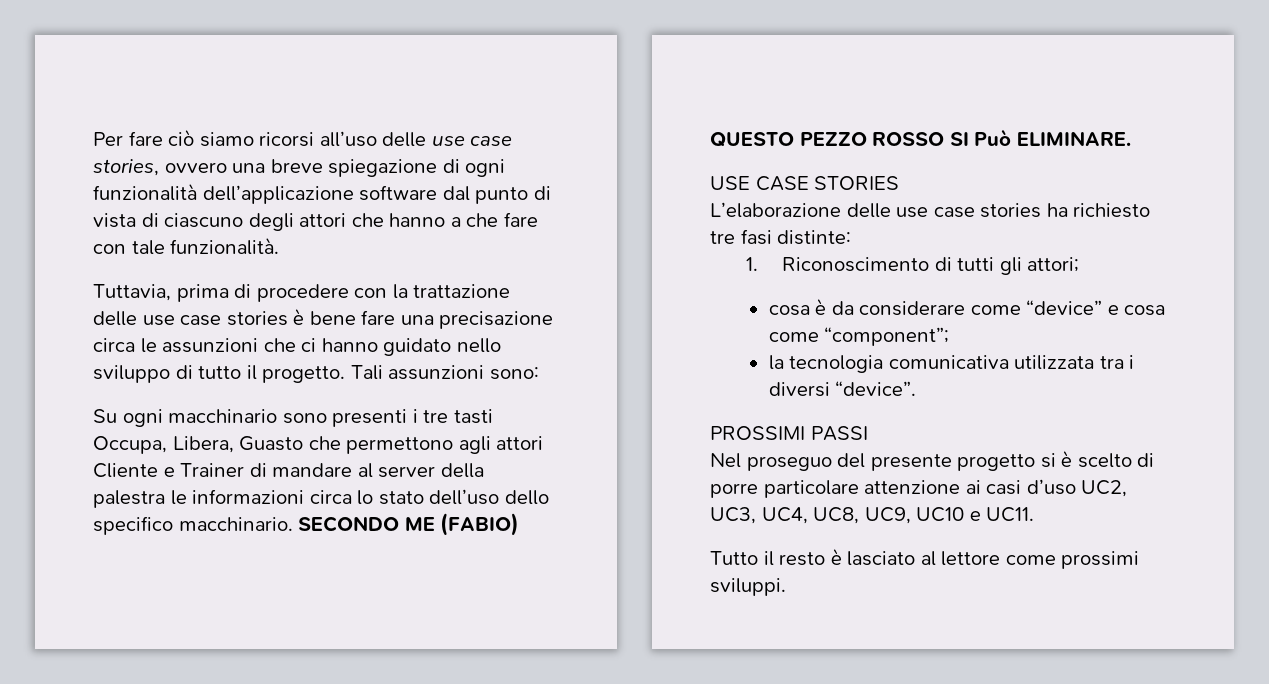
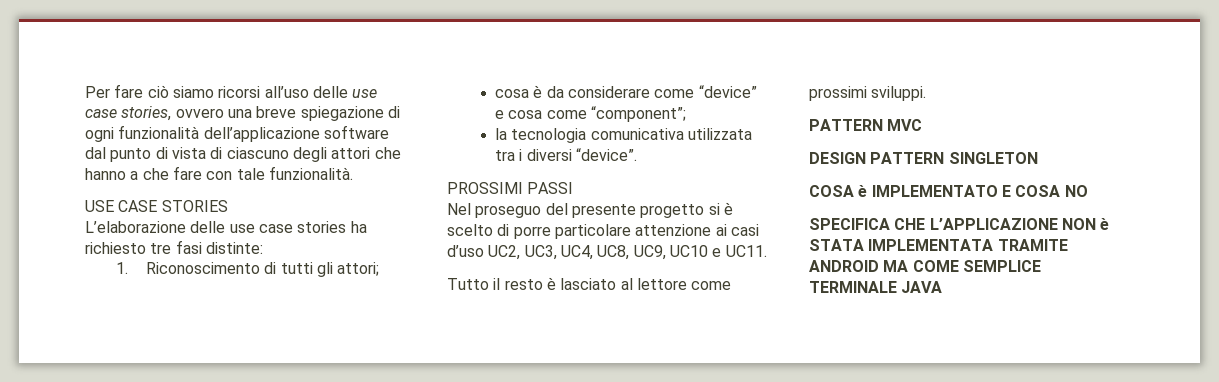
[93,284,511,302] [93,308,554,329] [93,338,501,356] [93,365,539,383] [93,409,493,427] [93,436,544,454] [93,463,484,478] [93,489,549,508] [93,513,520,536] [710,129,1131,147] // Tuttavia, prima di procedere con la trattazione delle use case stories è bene fare una precisazione circa le assunzioni che ci hanno guidato nello sviluppo di tutto il progetto. Tali assunzioni sono: // Su ogni macchinario sono presenti i tre tasti Occupa, Libera, Guasto che permettono agli attori Cliente e Trainer di mandare al server della palestra le informazioni circa lo stato dell’uso dello specifico macchinario. SECONDO ME (FABIO) QUESTO PEZZO ROSSO SI Può ELIMINARE. -> (353, 173) none
(786, 587) none -> [809,119,923,131] [809,152,1038,164] [809,185,1088,197] [809,218,1110,230] [809,239,1068,251] [809,260,1041,272] [809,281,943,293] // PATTERN MVC // DESIGN PATTERN SINGLETON // COSA è IMPLEMENTATO E COSA NO // SPECIFICA CHE L’APPLICAZIONE NON è STATA IMPLEMENTATA TRAMITE ANDROID MA COME SEMPLICE TERMINALE JAVA

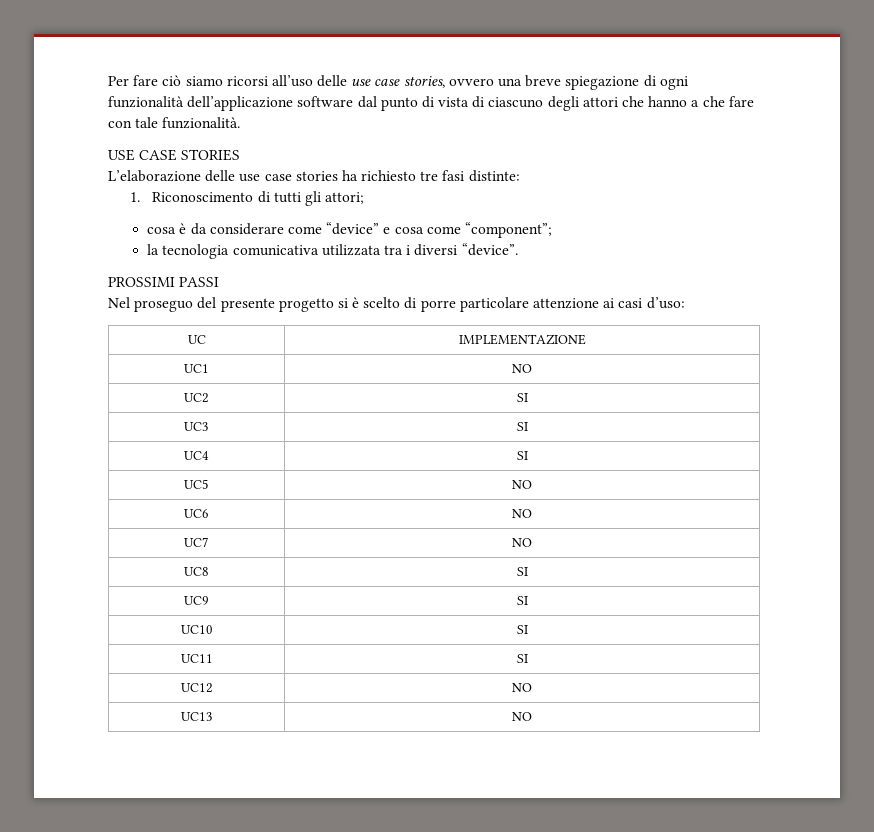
[447,245,767,260] [447,277,732,290] [809,86,927,101] [809,119,923,131] [809,152,1038,164] [809,185,1088,197] [809,218,1110,230] [809,239,1068,251] [809,260,1041,272] [809,281,943,293] d’uso UC2, UC3, UC4, UC8, UC9, UC10 e UC11. // Tutto il resto è lasciato al lettore come prossimi sviluppi. // PATTERN MVC // DESIGN PATTERN SINGLETON // COSA è IMPLEMENTATO E COSA NO // SPECIFICA CHE L’APPLICAZIONE NON è STATA IMPLEMENTATA TRAMITE ANDROID MA COME SEMPLICE TERMINALE JAVA -> [646,297,685,309] [187,335,206,344] [458,334,586,345] [184,364,209,373] [512,364,532,373] [184,393,209,403] [516,393,528,402] [184,422,209,431] [516,422,528,431] [184,451,209,460] [516,451,528,460] [184,479,209,489] [512,480,532,489] [184,509,209,518] [512,509,532,518] [184,537,209,547] [512,538,532,547] [184,567,209,576] [516,567,528,576] [184,596,209,605] [516,596,528,605] [180,625,213,634] [516,625,528,634] [180,654,213,663] [516,654,528,663] [180,683,213,693] [512,683,532,692] [180,712,213,721] [512,712,532,721] d’uso: // UC | IMPLEMENTAZIONE // UC1 | NO // UC2 | SI // UC3 | SI // UC4 | SI // UC5 | NO // UC6 | NO // UC7 | NO // UC8 | SI // UC9 | SI // UC10 | SI // UC11 | SI // UC12 | NO // UC13 | NO

